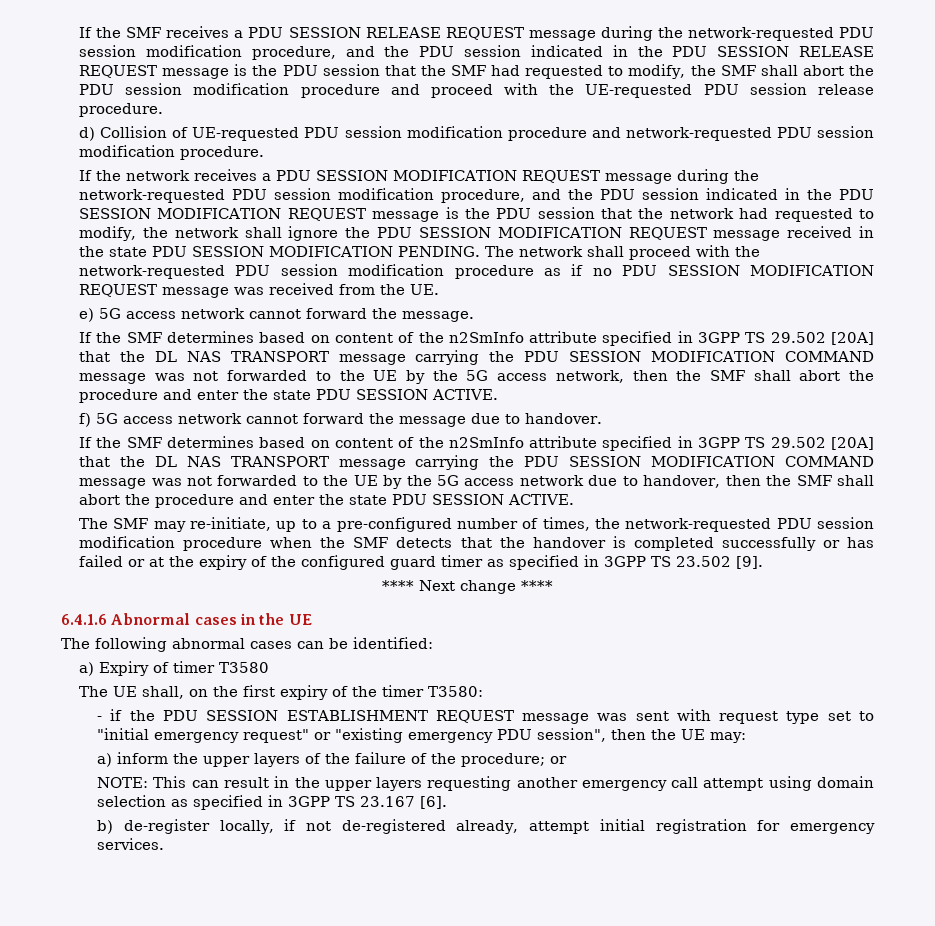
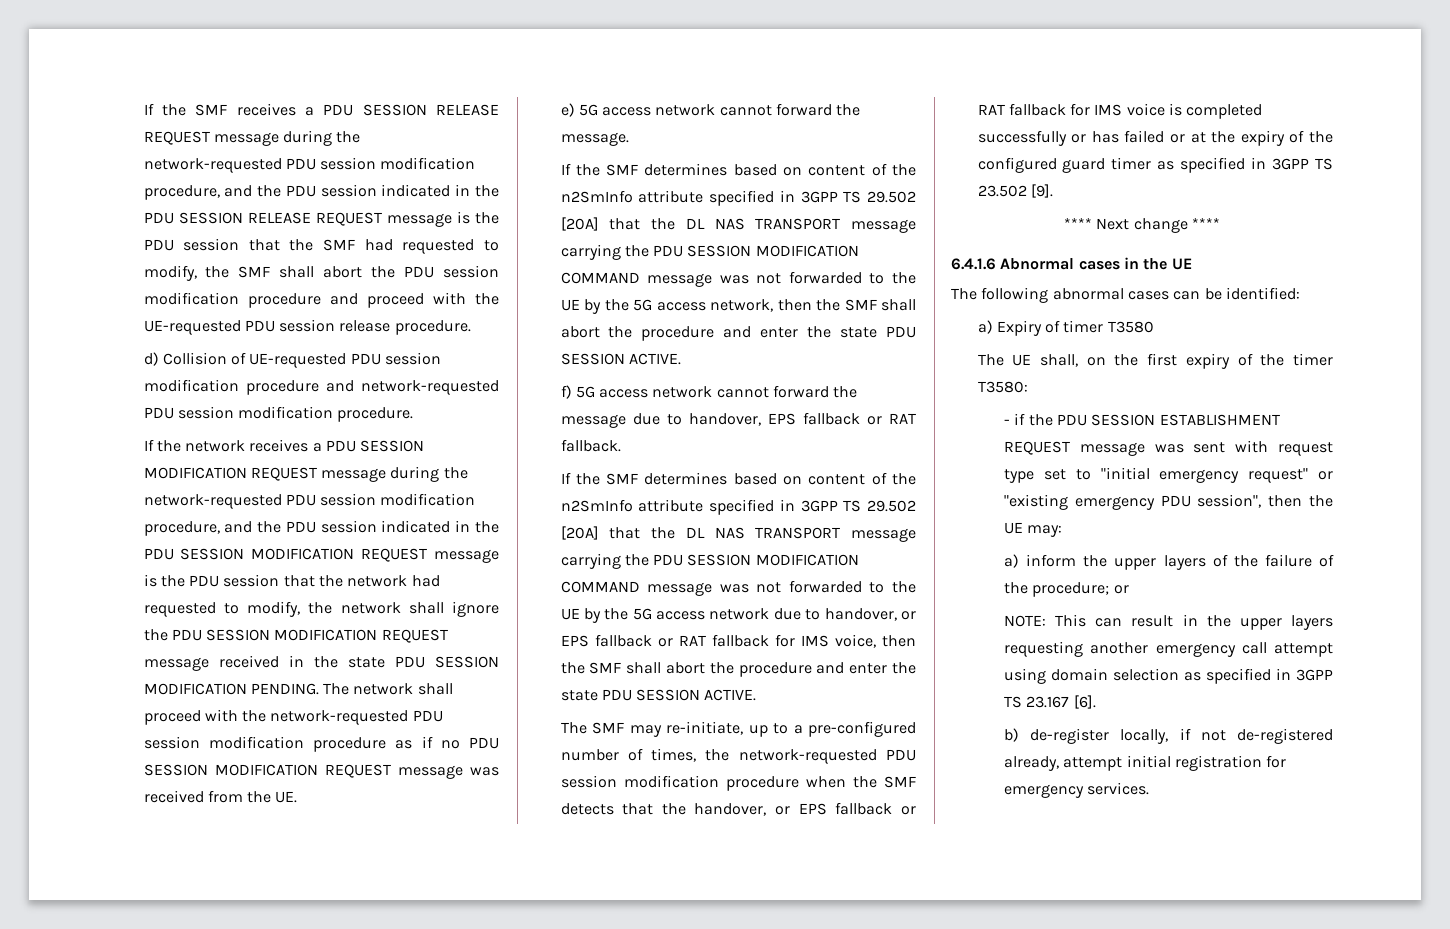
[525,413,603,424] handover. -> [688,412,916,426] [560,439,621,452] handover, EPS fallback or RAT fallback.
(721, 481) none -> [901,611,916,620] [560,634,876,648] or EPS fallback or RAT fallback for IMS voice,
[532,537,606,548] handover -> [694,802,916,816] [977,103,1165,116] handover, or EPS fallback or RAT fallback for IMS voice

